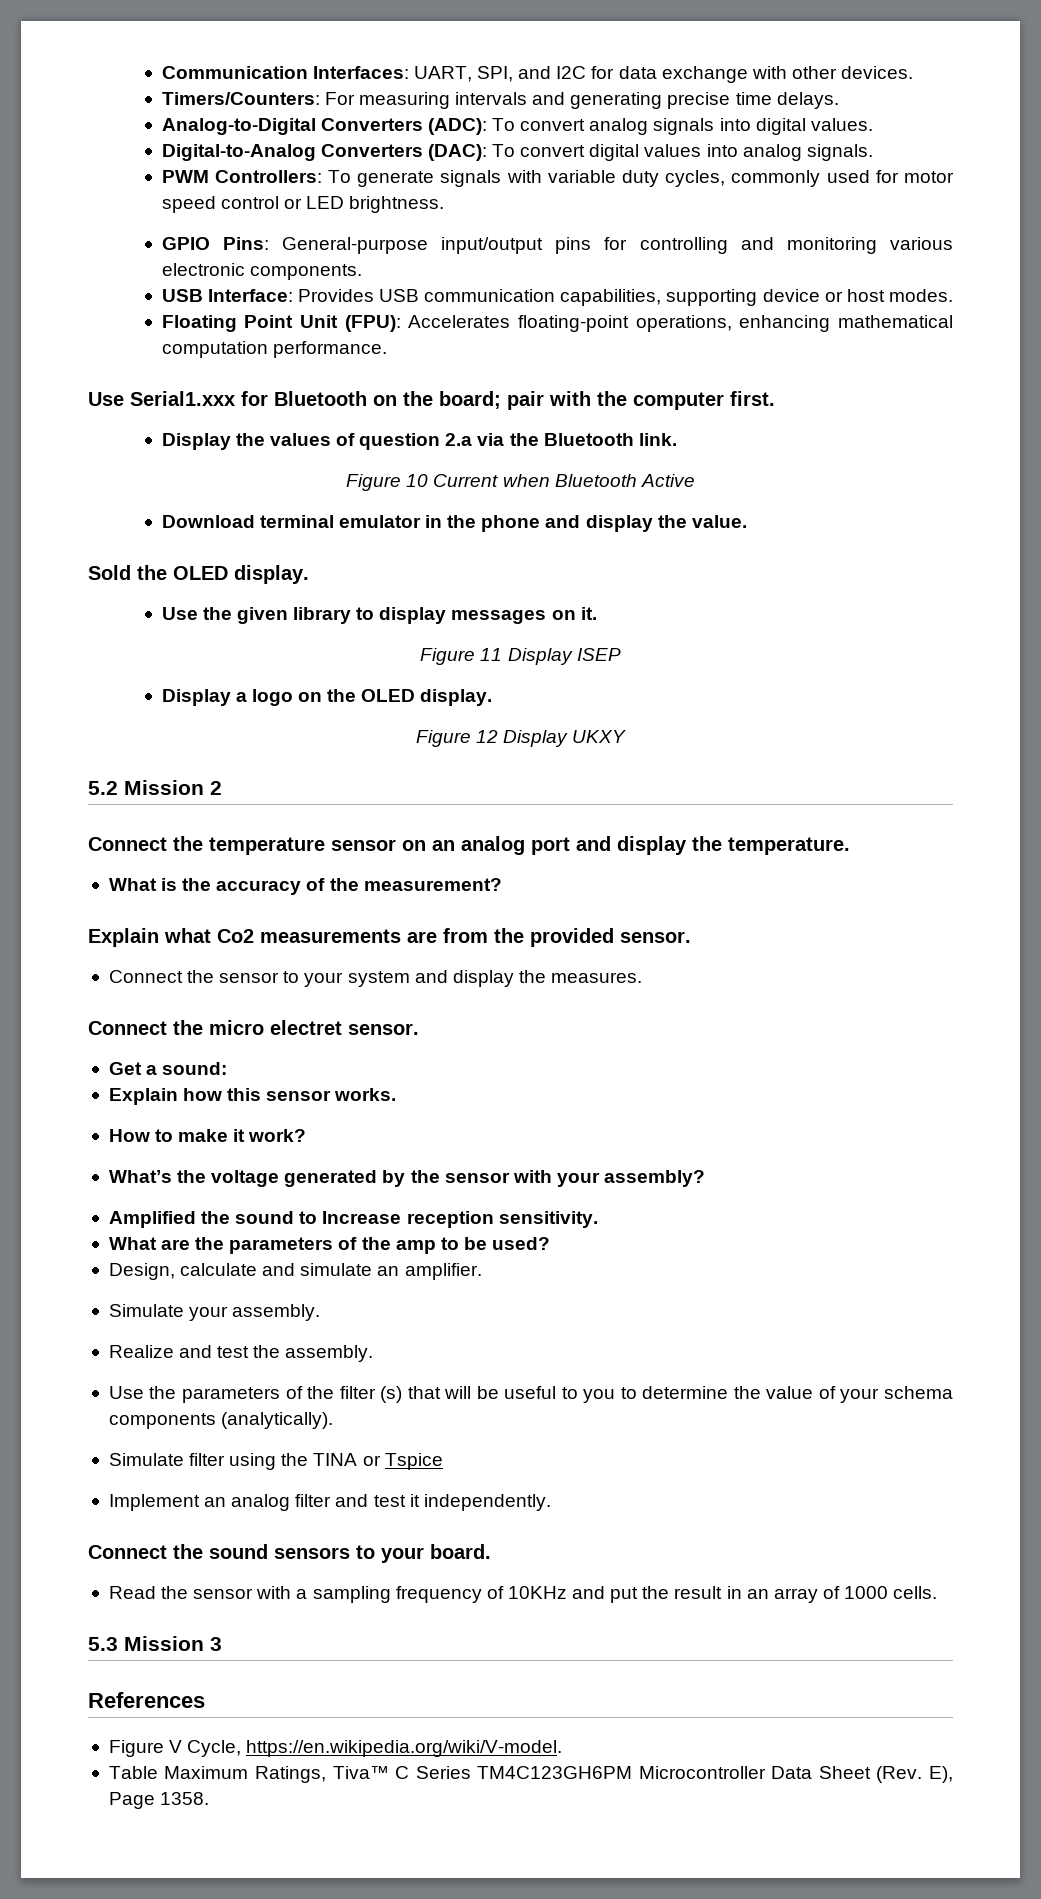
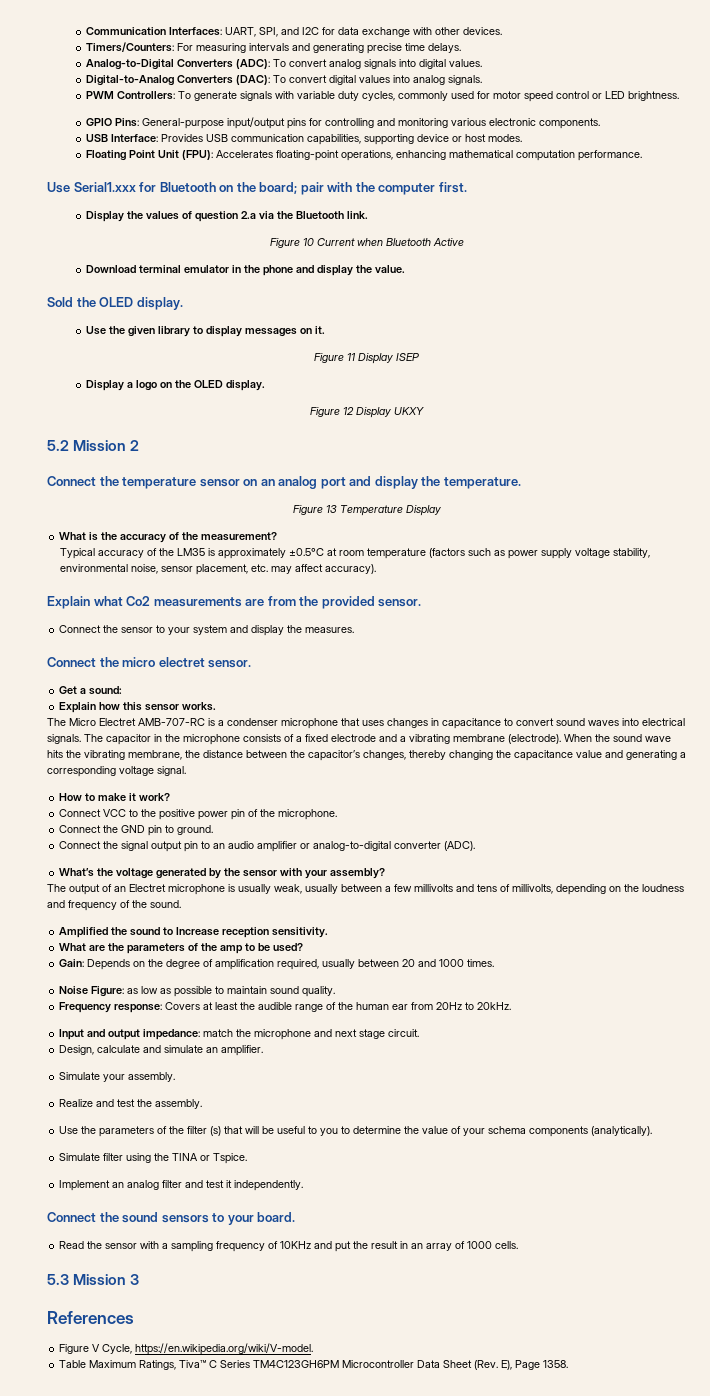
(850, 846) none -> [292,505,441,516] // Figure 13 Temperature Display
(502, 884) none -> [60,548,651,559] [60,564,377,575] // Typical accuracy of the LM35 is approximately ±0.5°C at room temperature (factors such as power supply voltage stability, environmental noise, sensor placement, etc. may affect accuracy).
(397, 1094) none -> [47,718,685,729] [47,734,671,745] [47,750,686,761] [47,766,186,777] // The Micro Electret AMB-707-RC is a condenser microphone that uses changes in capacitance to convert sound waves into electrical signals. The capacitor in the microphone consists of a fixed electrode and a vibrating membrane (electrode). When the sound wave hits the vibrating membrane, the distance between the capacitor’s changes, thereby changing the capacitance value and generating a corresponding voltage signal.
(307, 1135) none -> [59,809,338,820] [59,825,214,836] [59,841,476,852] // Connect VCC to the positive power pin of the microphone. // Connect the GND pin to ground. // Connect the signal output pin to an audio amplifier or analog-to-digital converter (ADC).
(706, 1178) none -> [47,884,684,895] [47,900,181,911] // The output of an Electret microphone is usually weak, usually between a few millivolts and tens of millivolts, depending on the loudness and frequency of the sound.
(551, 1243) none -> [59,959,495,970] [59,986,336,997] [59,1002,512,1013] [59,1029,420,1040] // Gain: Depends on the degree of amplification required, usually between 20 and 1000 times. // Noise Figure: as low as possible to maintain sound quality. // Frequency response: Covers at least the audible range of the human ear from 20Hz to 20kHz. // Input and output impedance: match the microphone and next stage circuit.
[384,1453,443,1470] Tspice -> [213,1153,248,1164] Tspice.

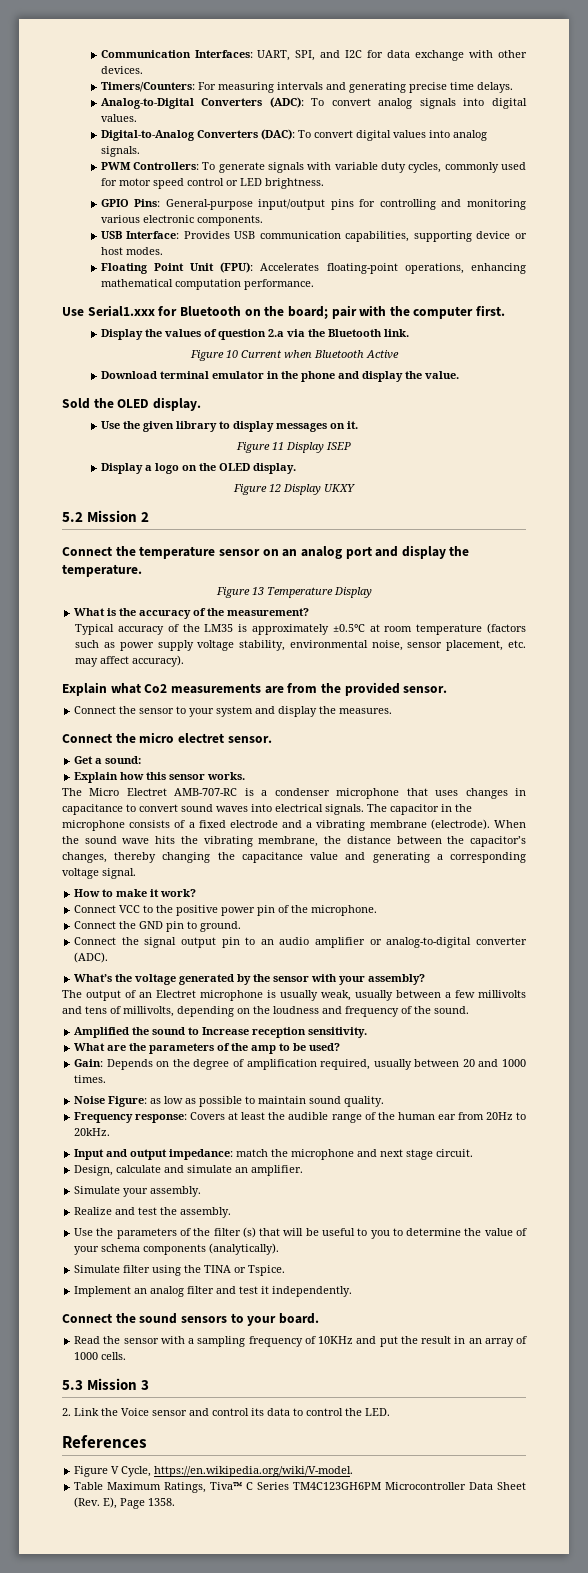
(140, 1279) none -> [62,1408,390,1416] // 2. Link the Voice sensor and control its data to control the LED.

